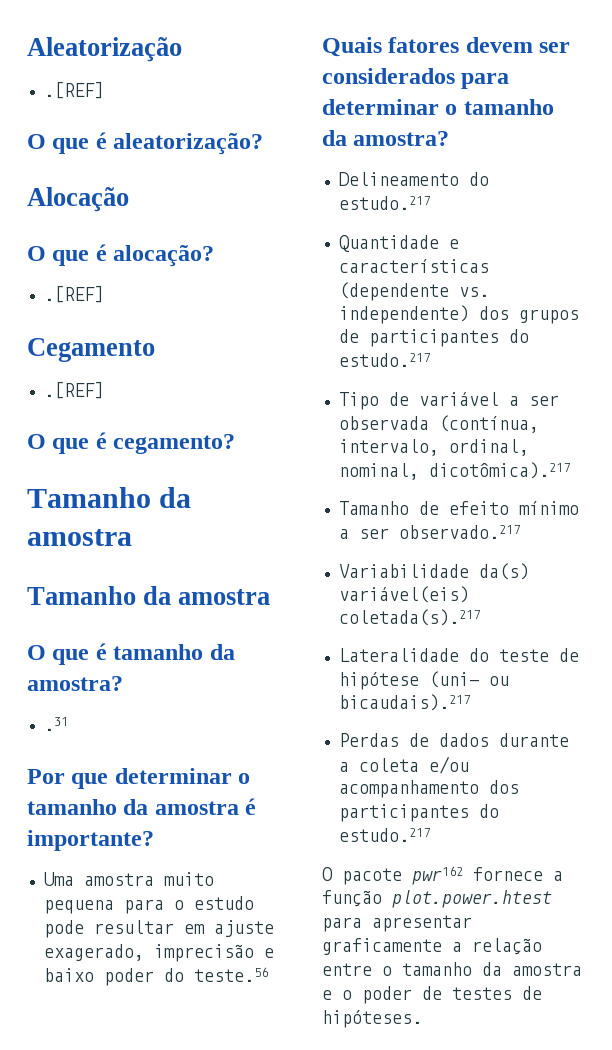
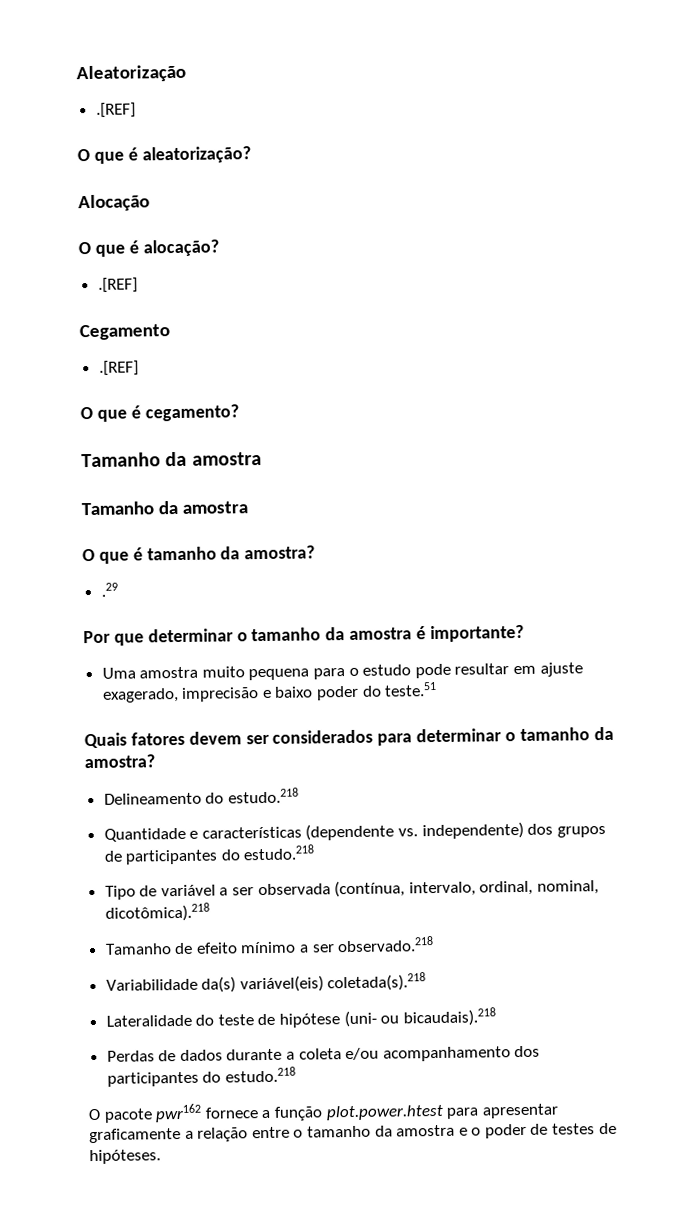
[43,717,68,731] .31 -> [100,582,118,597] .29
[193,967,268,982] teste.56 -> [384,681,438,697] teste.51
[338,196,430,210] estudo.217 -> [227,787,299,804] estudo.218
[338,353,430,367] estudo.217 -> [243,844,315,861] estudo.218
[428,462,570,479] dicotômica).217 -> [104,902,210,922] dicotômica).218
[398,525,520,539] observado.217 -> [337,936,435,953] observado.218
[338,609,480,626] coletada(s).217 -> [327,972,427,992] coletada(s).218
[338,694,470,711] bicaudais).217 -> [402,1007,496,1027] bicaudais).218
[338,828,430,842] estudo.217 -> [224,1066,296,1083] estudo.218

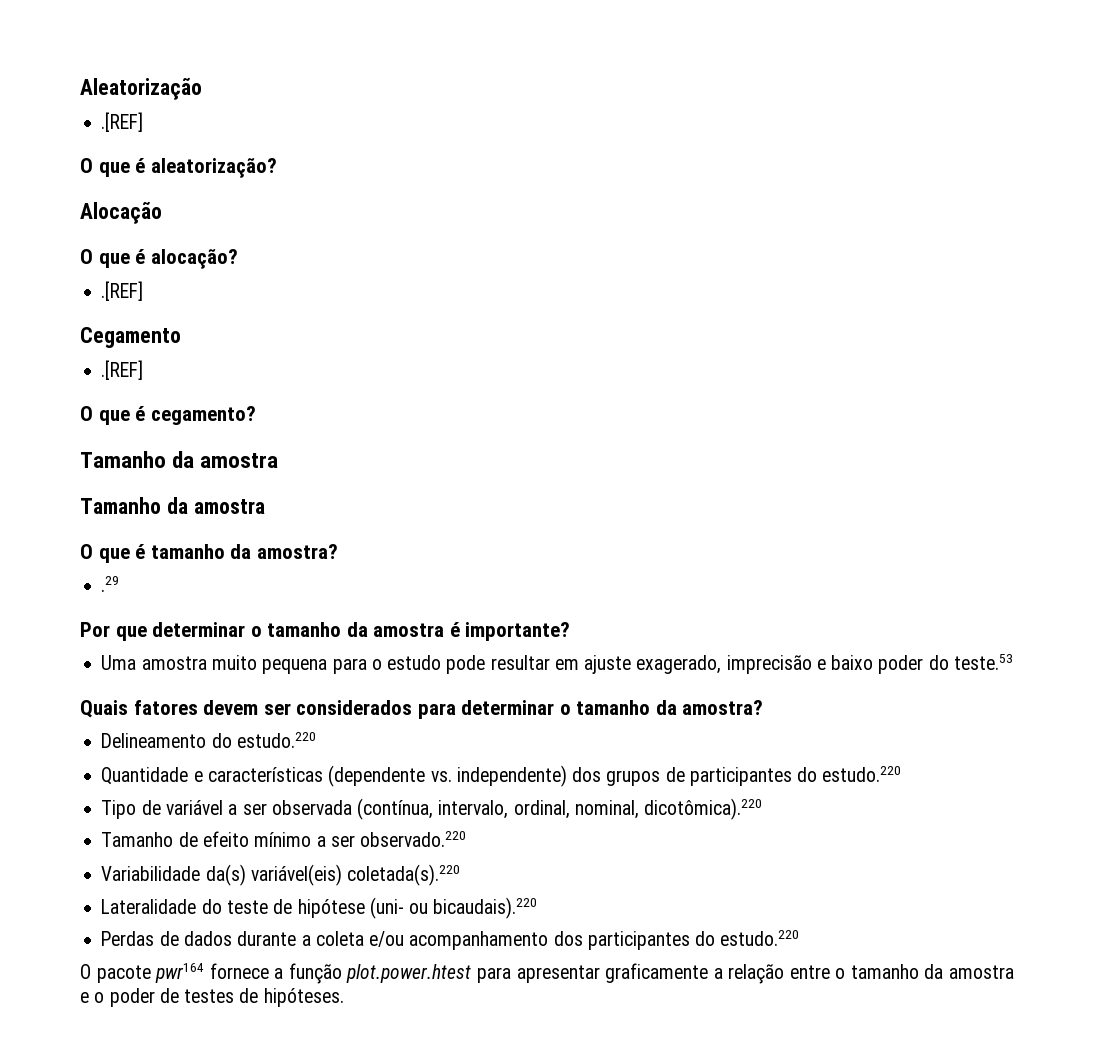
[384,681,438,697] teste.51 -> [953,654,1013,670] teste.53
[227,787,299,804] estudo.218 -> [236,732,316,748] estudo.220
[243,844,315,861] estudo.218 -> [822,766,902,782] estudo.220
[104,902,210,922] dicotômica).218 -> [644,798,763,820] dicotômica).220
[337,936,435,953] observado.218 -> [360,831,467,847] observado.220
[327,972,427,992] coletada(s).218 -> [347,864,461,886] coletada(s).220
[402,1007,496,1027] bicaudais).218 -> [433,897,538,919] bicaudais).220
[224,1066,296,1083] estudo.218 -> [720,930,800,946] estudo.220
[155,1103,203,1123] pwr162 -> [155,963,205,983] pwr164

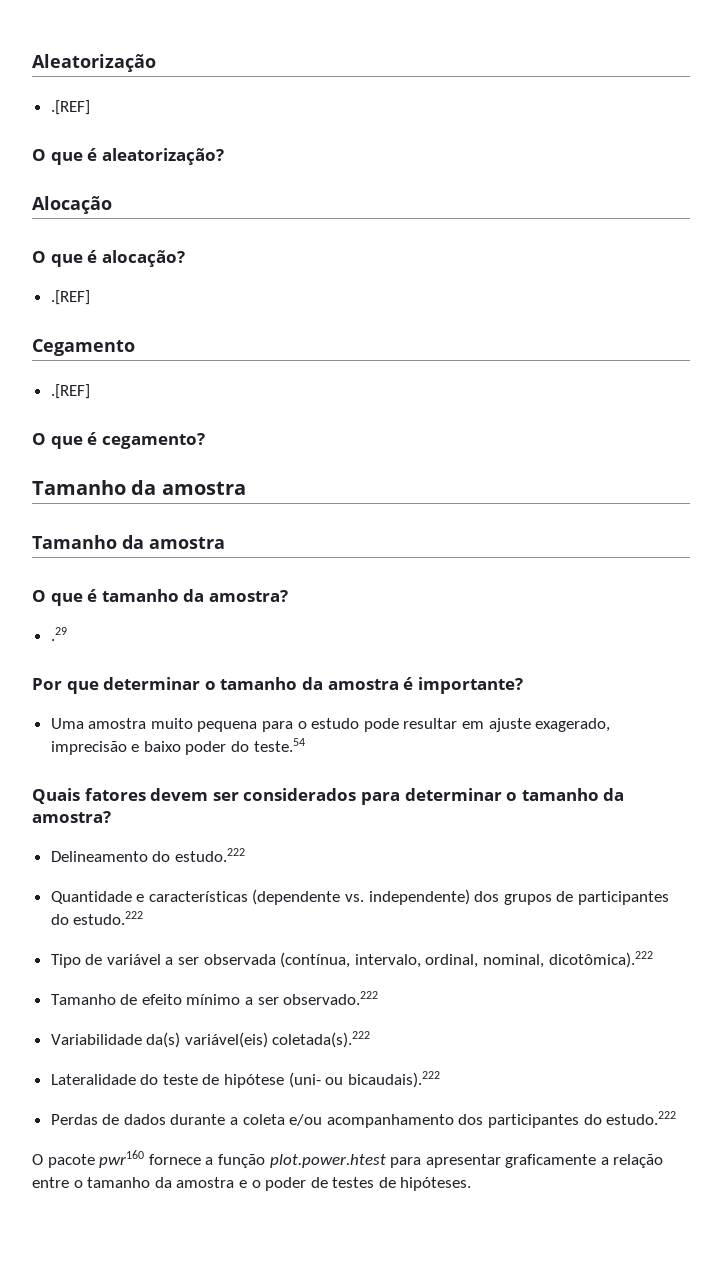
[953,654,1013,670] teste.53 -> [253,738,305,752] teste.54
[236,732,316,748] estudo.220 -> [174,848,245,862] estudo.222
[822,766,902,782] estudo.220 -> [73,911,144,925] estudo.222
[644,798,763,820] dicotômica).220 -> [548,951,653,968] dicotômica).222
[360,831,467,847] observado.220 -> [283,991,379,1005] observado.222
[347,864,461,886] coletada(s).220 -> [272,1031,371,1048] coletada(s).222
[433,897,538,919] bicaudais).220 -> [347,1071,440,1088] bicaudais).222
[720,930,800,946] estudo.220 -> [606,1111,677,1125] estudo.222
[155,963,205,983] pwr164 -> [99,1150,145,1168] pwr160

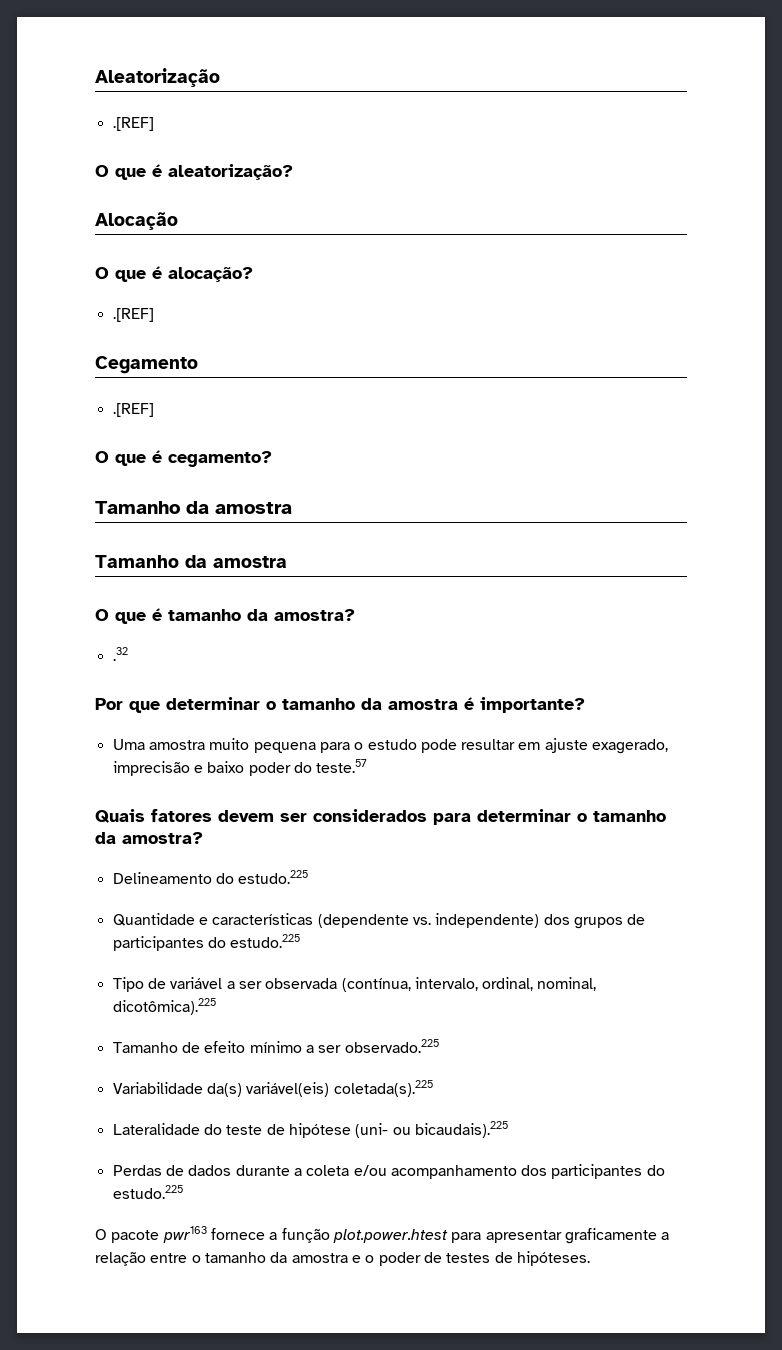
[50,627,67,641] .29 -> [112,647,128,661] .32
[253,738,305,752] teste.54 -> [316,759,368,773] teste.57
[174,848,245,862] estudo.222 -> [238,870,309,884] estudo.225
[73,911,144,925] estudo.222 -> [230,934,301,948] estudo.225
[548,951,653,968] dicotômica).222 -> [112,998,216,1015] dicotômica).225
[283,991,379,1005] observado.222 -> [344,1039,439,1053] observado.225
[272,1031,371,1048] coletada(s).222 -> [333,1080,433,1097] coletada(s).225
[347,1071,440,1088] bicaudais).222 -> [414,1121,508,1138] bicaudais).225
[606,1111,677,1125] estudo.222 -> [112,1185,183,1199] estudo.225
[99,1150,145,1168] pwr160 -> [162,1226,207,1243] pwr163

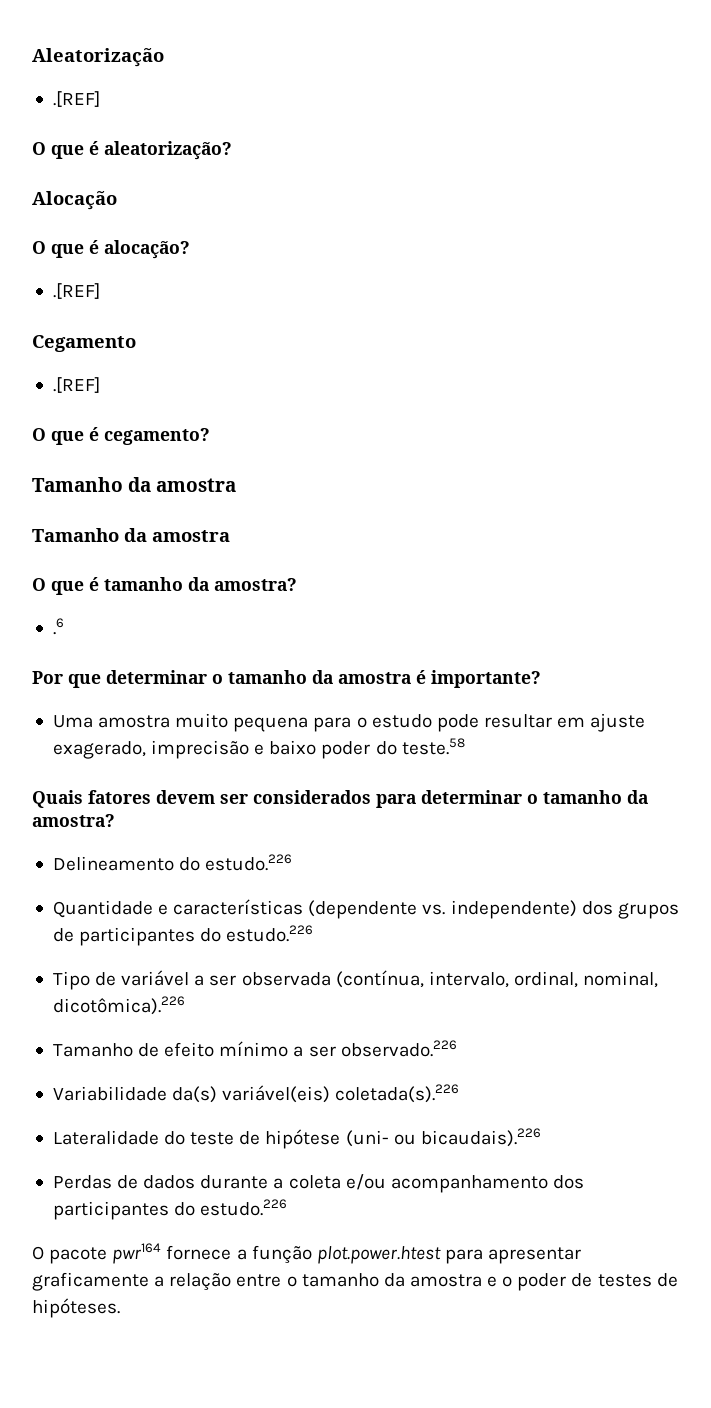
[112,647,128,661] .32 -> [52,618,64,635] .6
[316,759,368,773] teste.57 -> [401,738,465,755] teste.58
[238,870,309,884] estudo.225 -> [205,854,293,871] estudo.226
[230,934,301,948] estudo.225 -> [226,925,314,942] estudo.226
[112,998,216,1015] dicotômica).225 -> [52,996,185,1015] dicotômica).226
[344,1039,439,1053] observado.225 -> [340,1040,457,1057] observado.226
[333,1080,433,1097] coletada(s).225 -> [335,1084,460,1103] coletada(s).226
[414,1121,508,1138] bicaudais).225 -> [420,1128,541,1147] bicaudais).226
[112,1185,183,1199] estudo.225 -> [200,1199,288,1216] estudo.226
[162,1226,207,1243] pwr163 -> [112,1243,162,1264] pwr164

